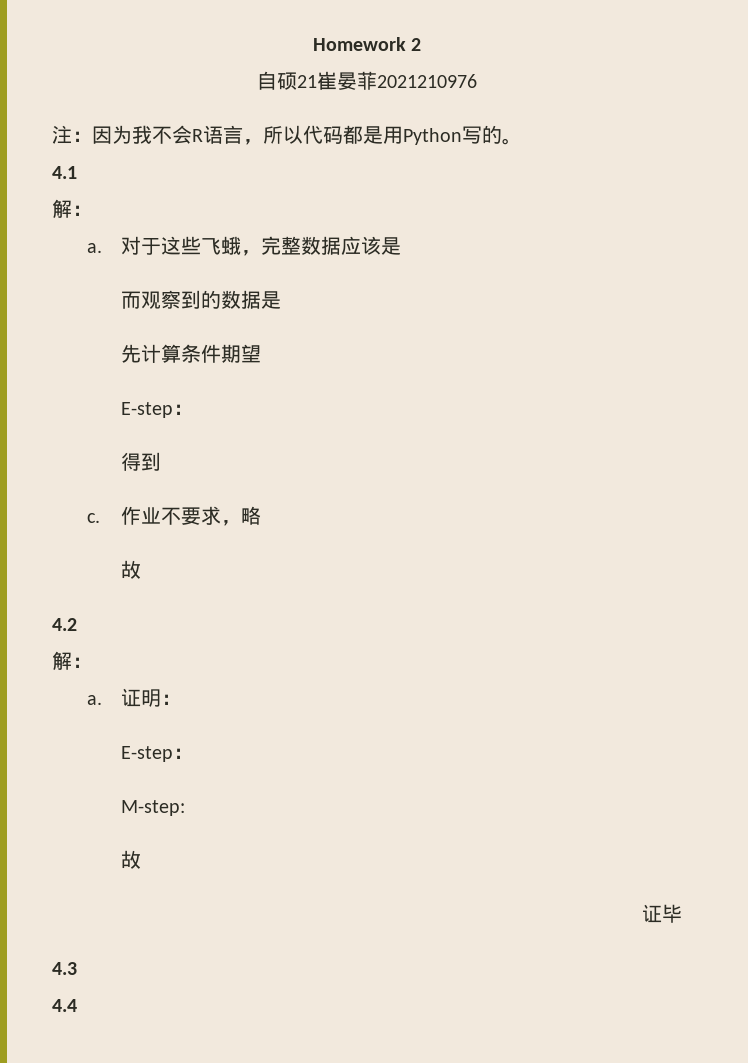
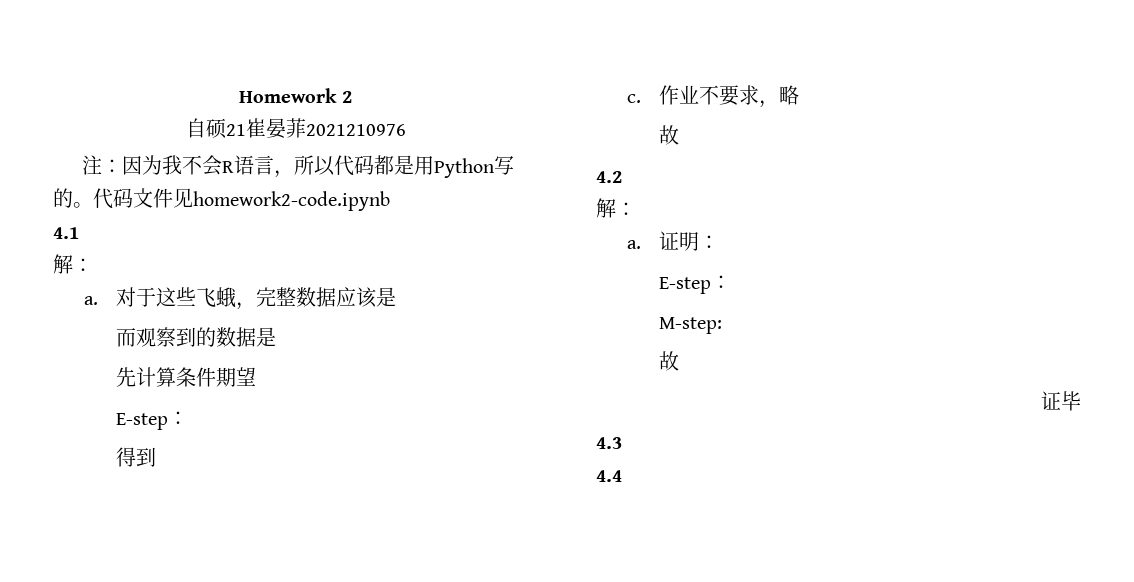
(522, 141) none -> [93,188,390,211] 代码文件见homework2-code.ipynb

